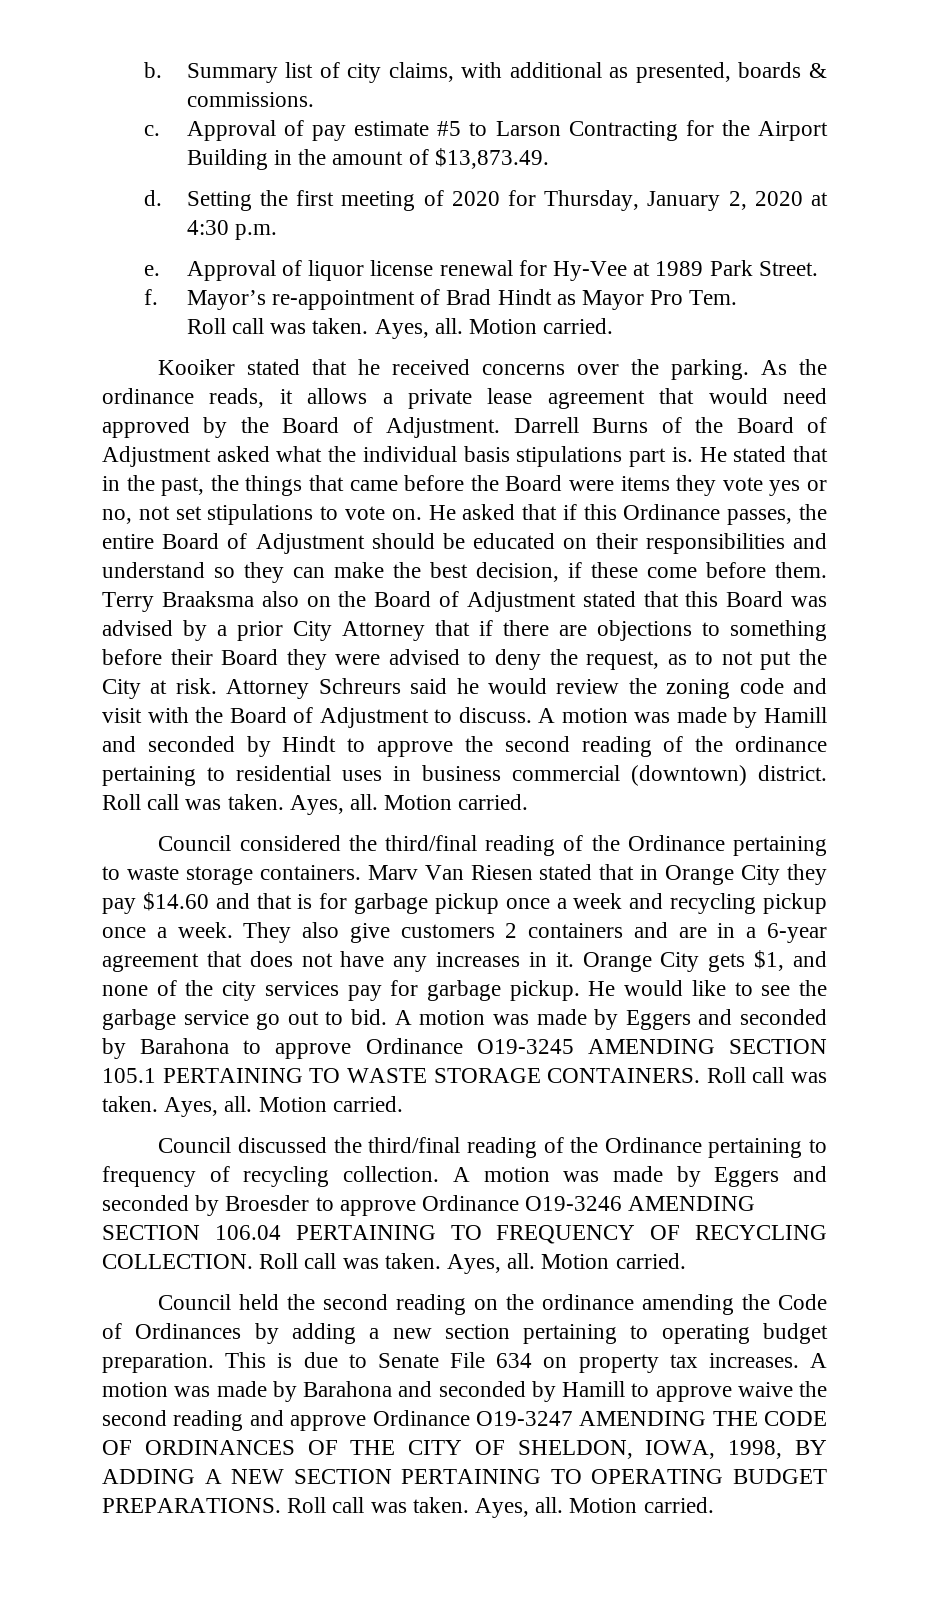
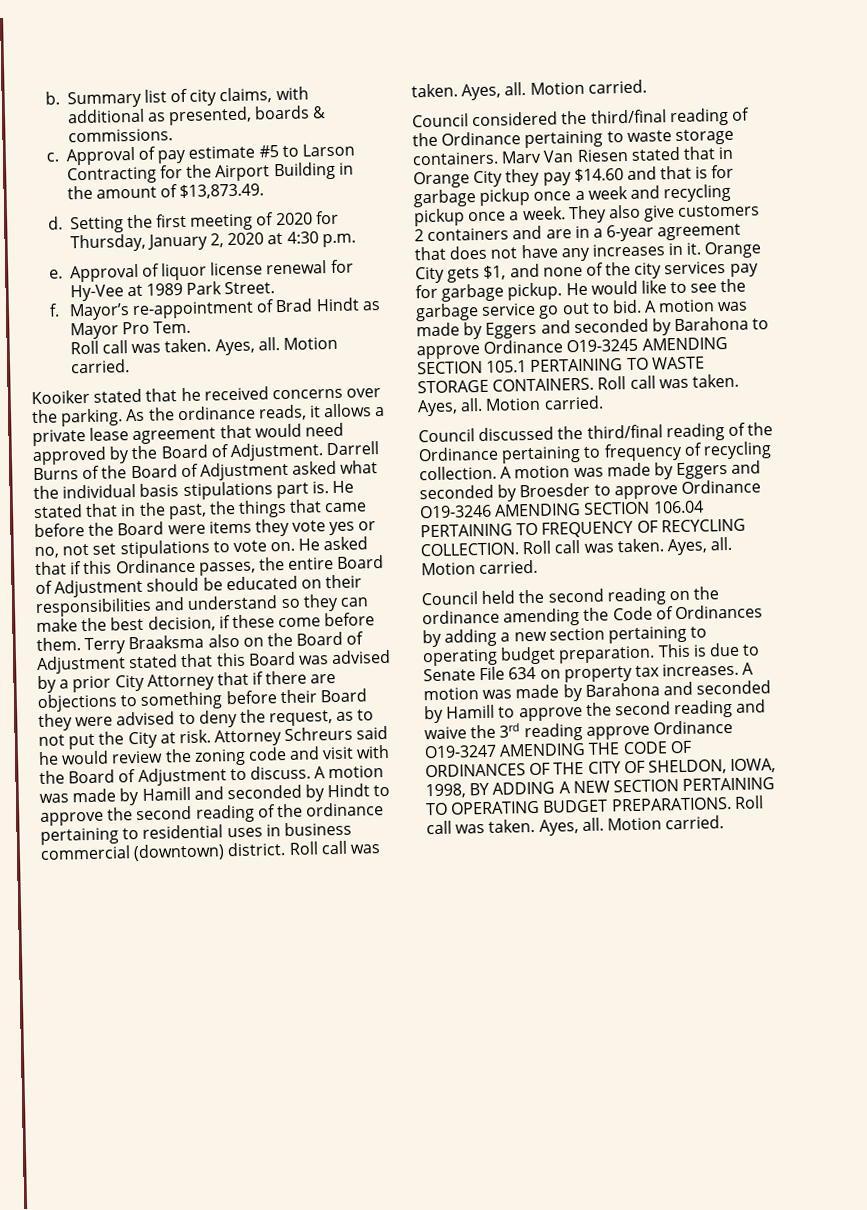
[737,1382,793,1397] waive -> (583, 714) none
(284, 1418) none -> [424,723,583,742] waive the 3rd reading

